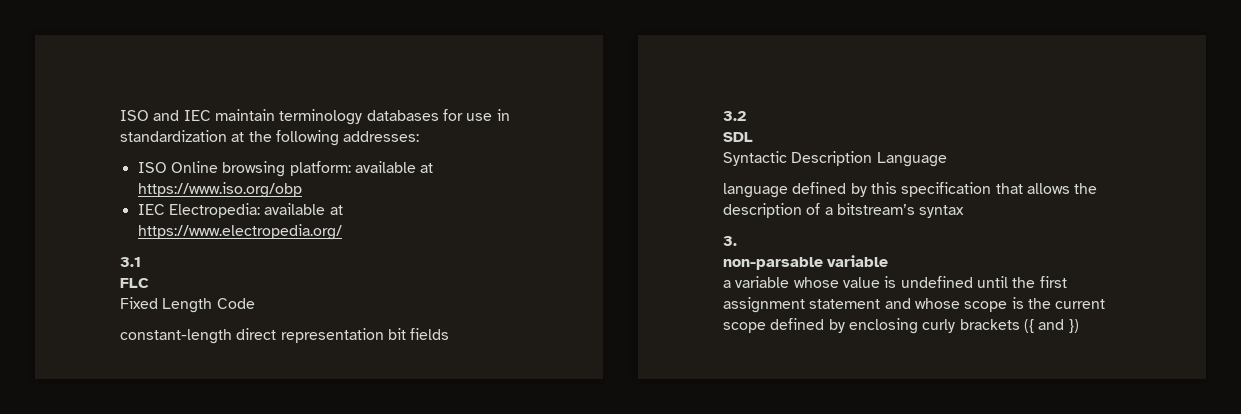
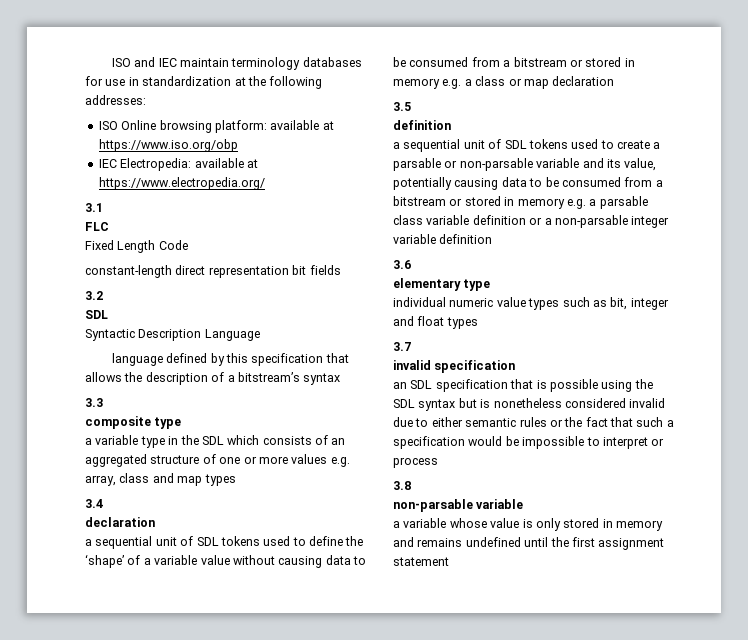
[723,236,737,246] 3. -> [85,398,103,407] [85,416,182,429] [85,435,346,448] [85,454,350,467] [85,473,236,486] [85,499,103,508] [85,517,155,527] [85,536,364,549] [85,554,366,568] [393,57,635,67] [393,76,615,89] [393,102,411,111] [393,120,451,130] [393,139,661,152] [393,158,657,171] [393,177,663,190] [393,196,648,209] [393,215,670,228] [393,234,493,244] [393,260,411,269] [393,278,491,291] [393,297,669,310] [393,316,478,329] [393,342,411,351] [393,360,516,373] [393,379,653,392] [393,398,666,411] [393,417,674,427] [393,436,665,449] [393,457,438,468] [393,481,411,490] 3.3 // composite type // a variable type in the SDL which consists of an aggregated structure of one or more values e.g. array, class and map types // 3.4 // declaration // a sequential unit of SDL tokens used to define the ‘shape’ of a variable value without causing data to be consumed from a bitstream or stored in memory e.g. a class or map declaration // 3.5 // definition // a sequential unit of SDL tokens used to create a parsable or non-parsable variable and its value, potentially causing data to be consumed from a bitstream or stored in memory e.g. a parsable class variable definition or a non-parsable integer variable definition // 3.6 // elementary type // individual numeric value types such as bit, integer and float types // 3.7 // invalid specification // an SDL specification that is possible using the SDL syntax but is nonetheless considered invalid due to either semantic rules or the fact that such a specification would be impossible to interpret or process // 3.8
(897, 282) none -> [535,518,663,531] [393,537,463,547] only stored in memory and remains
[884,297,1106,312] [723,318,1079,334] and whose scope is the current scope defined by enclosing curly brackets ({ and }) -> (449, 561) none

